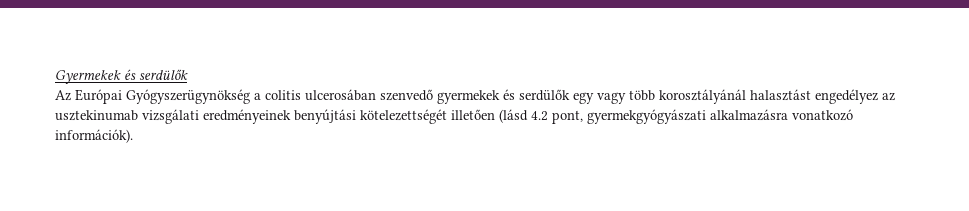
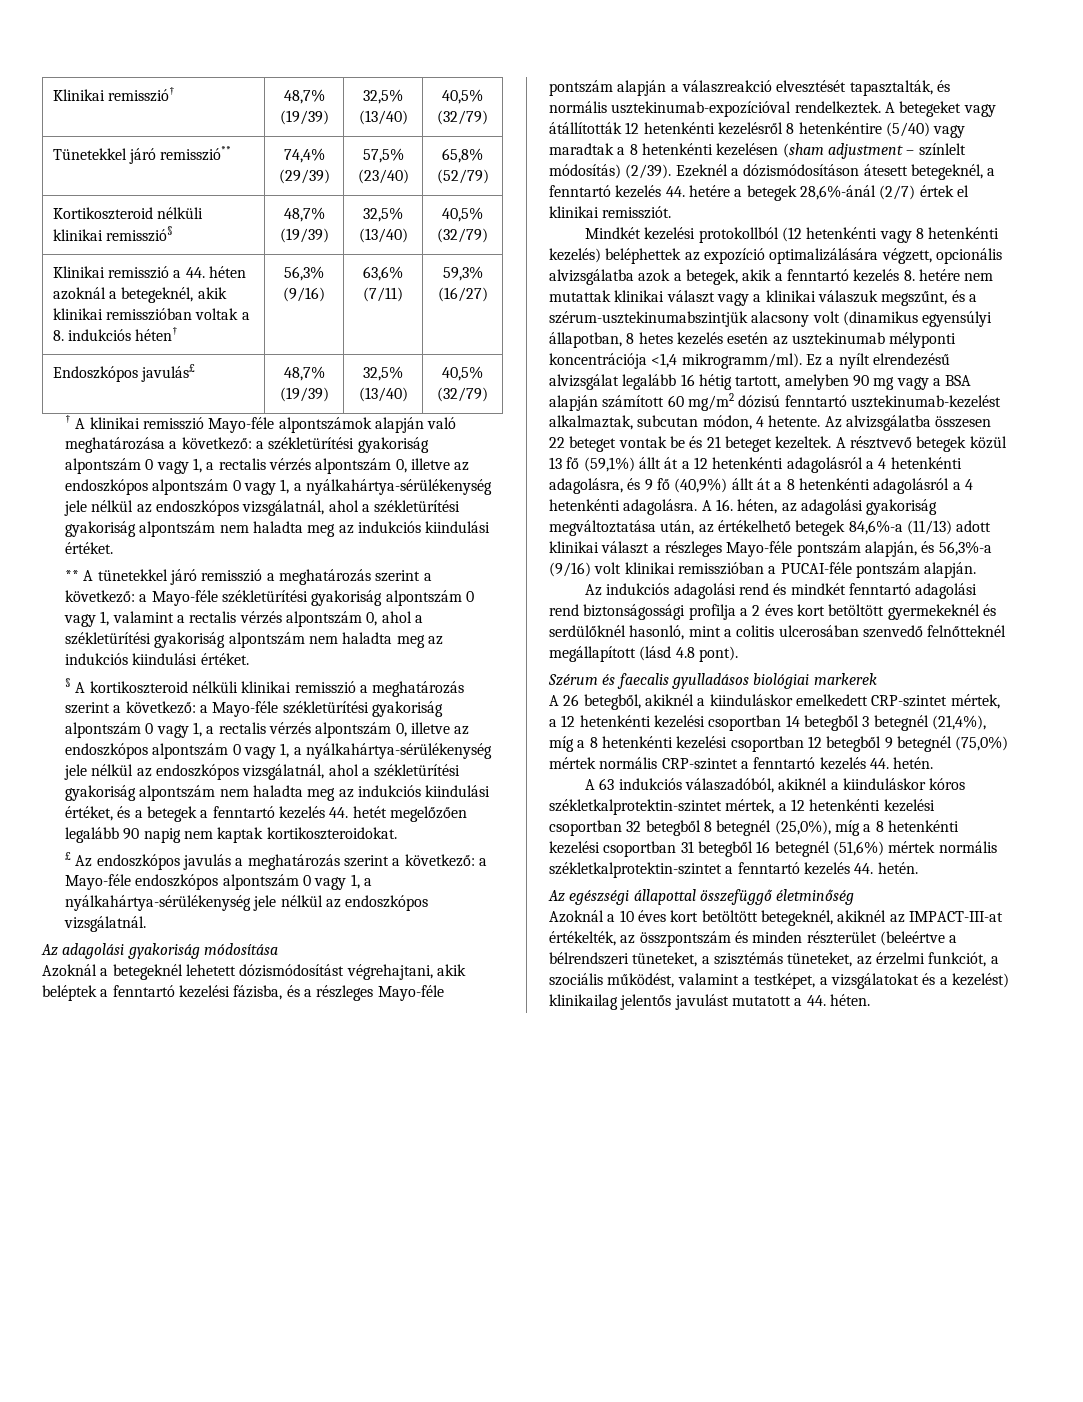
[55,69,188,84] [55,89,895,104] [55,109,853,124] [55,129,133,143] Gyermekek és serdülők // Az Európai Gyógyszerügynökség a colitis ulcerosában szenvedő gyermekek és serdülők egy vagy több korosztályánál halasztást engedélyez az usztekinumab vizsgálati eredményeinek benyújtási kötelezettségét illetően (lásd 4.2 pont, gyermekgyógyászati alkalmazásra vonatkozó információk). -> [52,87,175,102] [283,89,325,104] [279,110,329,125] [363,89,403,104] [358,110,408,125] [442,89,483,104] [437,110,488,125] [52,146,232,164] [283,148,325,163] [278,169,330,184] [362,148,404,163] [357,169,409,184] [442,148,483,163] [436,169,489,184] [52,207,203,220] [52,226,173,242] [283,207,325,222] [279,228,329,243] [363,207,403,222] [358,228,408,243] [442,207,483,222] [437,228,488,243] [52,266,246,279] [52,287,227,303] [52,308,250,321] [52,327,179,341] [284,266,324,281] [283,287,325,302] [363,266,403,281] [363,287,403,302] [442,266,483,281] [437,287,488,302] [52,364,195,382] [283,366,325,381] [279,387,329,402] [363,366,403,381] [358,387,408,402] [442,366,483,381] [437,387,488,402] [65,415,457,433] [65,437,429,453] [65,458,470,474] [65,479,493,495] [64,500,461,516] [65,521,491,537] [65,542,114,554] [65,569,432,585] [65,590,475,606] [64,611,424,627] [65,632,444,648] [65,653,249,665] [65,678,465,697] [65,701,444,717] [65,722,470,738] [65,743,493,759] [64,764,461,780] [65,785,491,801] [65,806,468,822] [65,827,397,843] [65,852,488,870] [65,874,373,890] [65,895,429,911] [64,916,147,932] [41,943,278,959] [42,964,466,980] [42,985,444,1001] [549,80,950,96] [549,101,996,117] [549,122,966,138] [549,143,966,159] [549,164,996,180] [549,185,969,201] [549,206,672,219] [585,227,1000,243] [549,248,1002,264] [549,269,994,285] [549,290,977,306] [549,311,993,327] [549,332,957,348] [549,353,950,369] [549,374,972,390] [549,393,1001,411] [549,415,992,431] [549,436,1007,452] [549,457,962,473] [549,478,973,494] [549,499,938,515] [549,520,992,536] [549,541,992,557] [549,562,977,578] [585,583,978,599] [549,604,996,620] [549,625,1007,640] [549,646,738,662] [548,673,877,689] [549,694,1000,710] [549,715,986,731] [549,736,1009,752] [549,757,934,770] [585,778,966,793] [549,799,935,815] [549,820,959,836] [549,841,997,857] [549,862,918,878] [548,889,855,905] [549,910,1003,926] [549,931,958,947] [549,952,999,967] [549,973,1009,989] [549,994,870,1010] Klinikai remisszió† | 48,7% (19/39) | 32,5% (13/40) | 40,5% (32/79) // Tünetekkel járó remisszió** | 74,4% (29/39) | 57,5% (23/40) | 65,8% (52/79) // Kortikoszteroid nélküli klinikai remisszió§ | 48,7% (19/39) | 32,5% (13/40) | 40,5% (32/79) // Klinikai remisszió a 44. héten azoknál a betegeknél, akik klinikai remisszióban voltak a 8. indukciós héten† | 56,3% (9/16) | 63,6% (7/11) | 59,3% (16/27) // Endoszkópos javulás£ | 48,7% (19/39) | 32,5% (13/40) | 40,5% (32/79) // † A klinikai remisszió Mayo-féle alpontszámok alapján való meghatározása a következő: a székletürítési gyakoriság alpontszám 0 vagy 1, a rectalis vérzés alpontszám 0, illetve az endoszkópos alpontszám 0 vagy 1, a nyálkahártya-sérülékenység jele nélkül az endoszkópos vizsgálatnál, ahol a székletürítési gyakoriság alpontszám nem haladta meg az indukciós kiindulási értéket. // ** A tünetekkel járó remisszió a meghatározás szerint a következő: a Mayo-féle székletürítési gyakoriság alpontszám 0 vagy 1, valamint a rectalis vérzés alpontszám 0, ahol a székletürítési gyakoriság alpontszám nem haladta meg az indukciós kiindulási értéket. // § A kortikoszteroid nélküli klinikai remisszió a meghatározás szerint a következő: a Mayo-féle székletürítési gyakoriság alpontszám 0 vagy 1, a rectalis vérzés alpontszám 0, illetve az endoszkópos alpontszám 0 vagy 1, a nyálkahártya-sérülékenység jele nélkül az endoszkópos vizsgálatnál, ahol a székletürítési gyakoriság alpontszám nem haladta meg az indukciós kiindulási értéket, és a betegek a fenntartó kezelés 44. hetét megelőzően legalább 90 napig nem kaptak kortikoszteroidokat. // £ Az endoszkópos javulás a meghatározás szerint a következő: a Mayo-féle endoszkópos alpontszám 0 vagy 1, a nyálkahártya-sérülékenység jele nélkül az endoszkópos vizsgálatnál. // Az adagolási gyakoriság módosítása // Azoknál a betegeknél lehetett dózismódosítást végrehajtani, akik beléptek a fenntartó kezelési fázisba, és a részleges Mayo-féle pontszám alapján a válaszreakció elvesztését tapasztalták, és normális usztekinumab-expozícióval rendelkeztek. A betegeket vagy átállították 12 hetenkénti kezelésről 8 hetenkéntire (5/40) vagy maradtak a 8 hetenkénti kezelésen (sham adjustment – színlelt módosítás) (2/39). Ezeknél a dózismódosításon átesett betegeknél, a fenntartó kezelés 44. hetére a betegek 28,6%-ánál (2/7) értek el klinikai remissziót. // Mindkét kezelési protokollból (12 hetenkénti vagy 8 hetenkénti kezelés) beléphettek az expozíció optimalizálására végzett, opcionális alvizsgálatba azok a betegek, akik a fenntartó kezelés 8. hetére nem mutattak klinikai választ vagy a klinikai válaszuk megszűnt, és a szérum-usztekinumabszintjük alacsony volt (dinamikus egyensúlyi állapotban, 8 hetes kezelés esetén az usztekinumab mélyponti koncentrációja <1,4 mikrogramm/ml). Ez a nyílt elrendezésű alvizsgálat legalább 16 hétig tartott, amelyben 90 mg vagy a BSA alapján számított 60 mg/m2 dózisú fenntartó usztekinumab-kezelést alkalmaztak, subcutan módon, 4 hetente. Az alvizsgálatba összesen 22 beteget vontak be és 21 beteget kezeltek. A résztvevő betegek közül 13 fő (59,1%) állt át a 12 hetenkénti adagolásról a 4 hetenkénti adagolásra, és 9 fő (40,9%) állt át a 8 hetenkénti adagolásról a 4 hetenkénti adagolásra. A 16. héten, az adagolási gyakoriság megváltoztatása után, az értékelhető betegek 84,6%-a (11/13) adott klinikai választ a részleges Mayo-féle pontszám alapján, és 56,3%-a (9/16) volt klinikai remisszióban a PUCAI-féle pontszám alapján. // Az indukciós adagolási rend és mindkét fenntartó adagolási rend biztonságossági profilja a 2 éves kort betöltött gyermekeknél és serdülőknél hasonló, mint a colitis ulcerosában szenvedő felnőtteknél megállapított (lásd 4.8 pont). // Szérum és faecalis gyulladásos biológiai markerek // A 26 betegből, akiknél a kiinduláskor emelkedett CRP-szintet mértek, a 12 hetenkénti kezelési csoportban 14 betegből 3 betegnél (21,4%), míg a 8 hetenkénti kezelési csoportban 12 betegből 9 betegnél (75,0%) mértek normális CRP-szintet a fenntartó kezelés 44. hetén. // A 63 indukciós válaszadóból, akiknél a kiinduláskor kóros székletkalprotektin-szintet mértek, a 12 hetenkénti kezelési csoportban 32 betegből 8 betegnél (25,0%), míg a 8 hetenkénti kezelési csoportban 31 betegből 16 betegnél (51,6%) mértek normális székletkalprotektin-szintet a fenntartó kezelés 44. hetén. // Az egészségi állapottal összefüggő életminőség // Azoknál a 10 éves kort betöltött betegeknél, akiknél az IMPACT-III-at értékelték, az összpontszám és minden részterület (beleértve a bélrendszeri tüneteket, a szisztémás tüneteket, az érzelmi funkciót, a szociális működést, valamint a testképet, a vizsgálatokat és a kezelést) klinikailag jelentős javulást mutatott a 44. héten.

